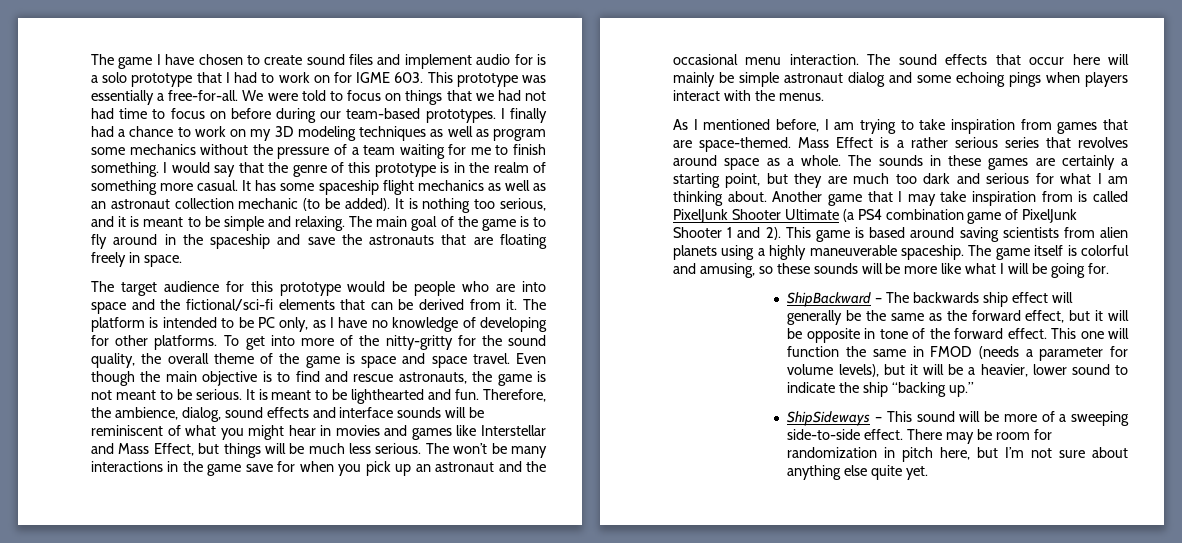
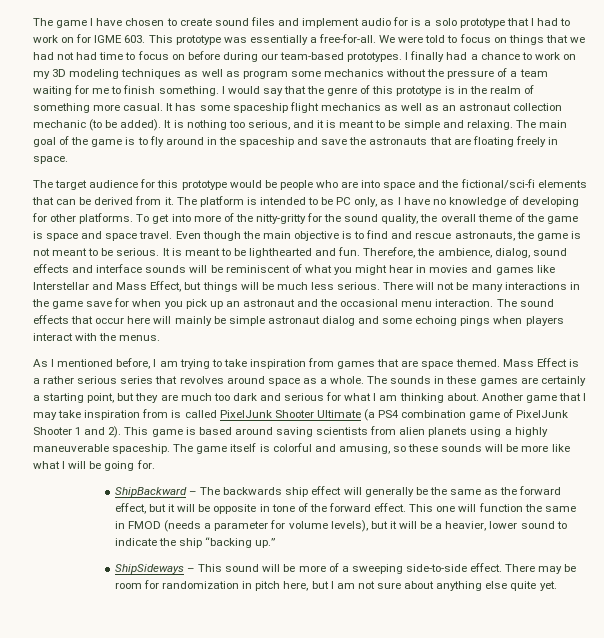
[425,443,488,454] The won’t -> [383,282,455,290] There will not
[699,137,792,152] space-themed. -> [421,359,500,369] space themed.
[1005,447,1025,458] I’m -> [330,581,355,589] I am

